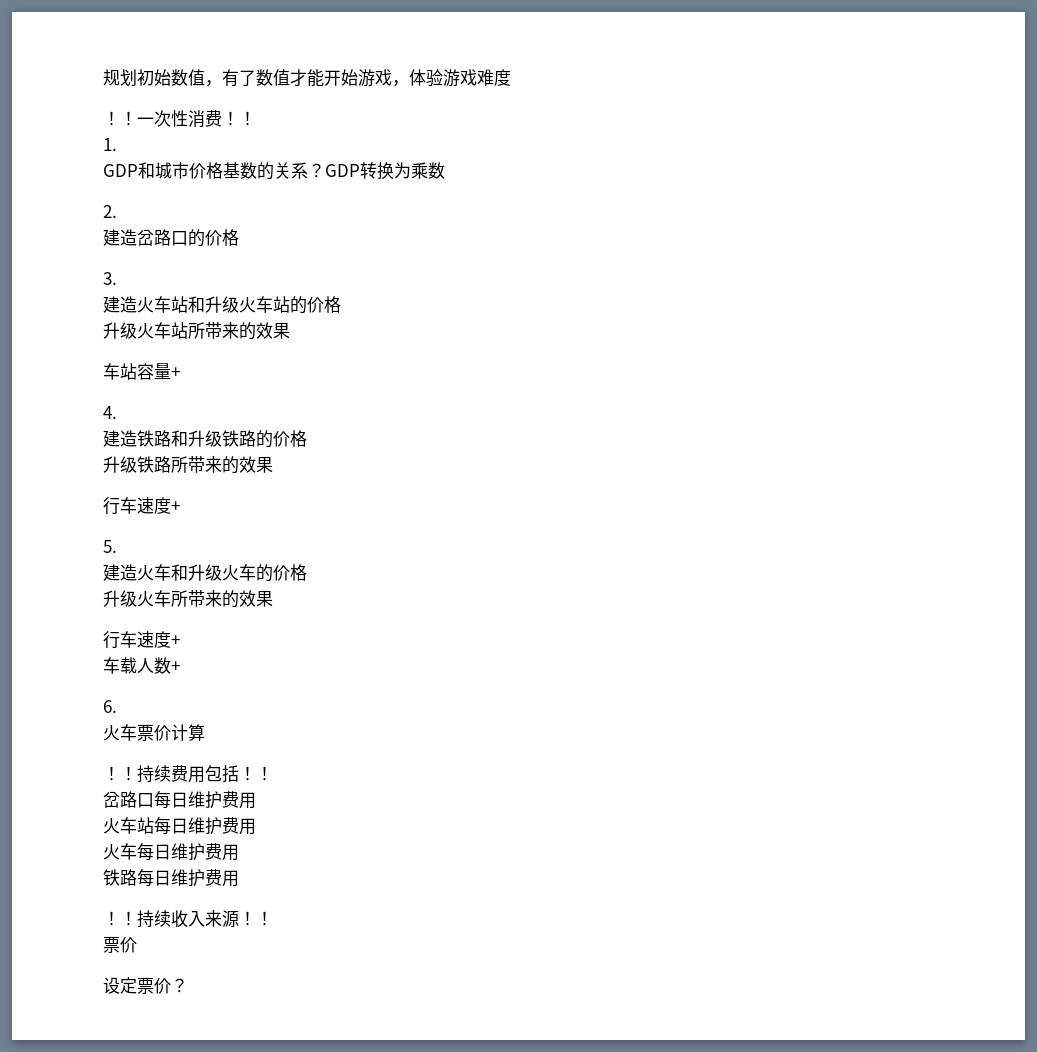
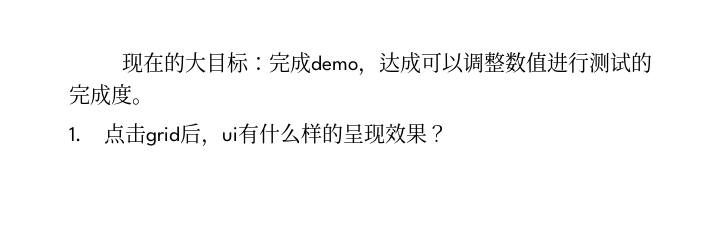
[103,69,511,87] [103,110,256,128] [103,138,117,151] [103,162,445,180] [103,205,117,218] [103,229,239,247] [103,272,117,285] [103,296,341,314] [103,322,290,340] [103,363,180,380] [103,406,117,419] [103,430,307,448] [103,456,273,474] [103,497,180,515] [103,540,117,553] [103,564,307,582] [103,590,273,608] [103,631,180,649] [103,657,180,674] [103,700,117,713] [103,724,205,741] [103,765,273,783] [103,791,256,809] [103,817,256,835] [103,843,239,861] [103,869,239,887] [103,910,273,928] [103,936,137,953] [103,977,171,994] 规划初始数值，有了数值才能开始游戏，体验游戏难度 // ！！一次性消费！！ // 1. // GDP和城市价格基数的关系？GDP转换为乘数 // 2. // 建造岔路口的价格 // 3. // 建造火车站和升级火车站的价格 // 升级火车站所带来的效果 // 车站容量+ // 4. // 建造铁路和升级铁路的价格 // 升级铁路所带来的效果 // 行车速度+ // 5. // 建造火车和升级火车的价格 // 升级火车所带来的效果 // 行车速度+ // 车载人数+ // 6. // 火车票价计算 // ！！持续费用包括！！ // 岔路口每日维护费用 // 火车站每日维护费用 // 火车每日维护费用 // 铁路每日维护费用 // ！！持续收入来源！！ // 票价 // 设定票价 -> [122,52,653,76] [69,83,153,106] [69,123,428,147] 现在的大目标：完成demo，达成可以调整数值进行测试的完成度。 // 1.点击grid后，ui有什么样的呈现效果

